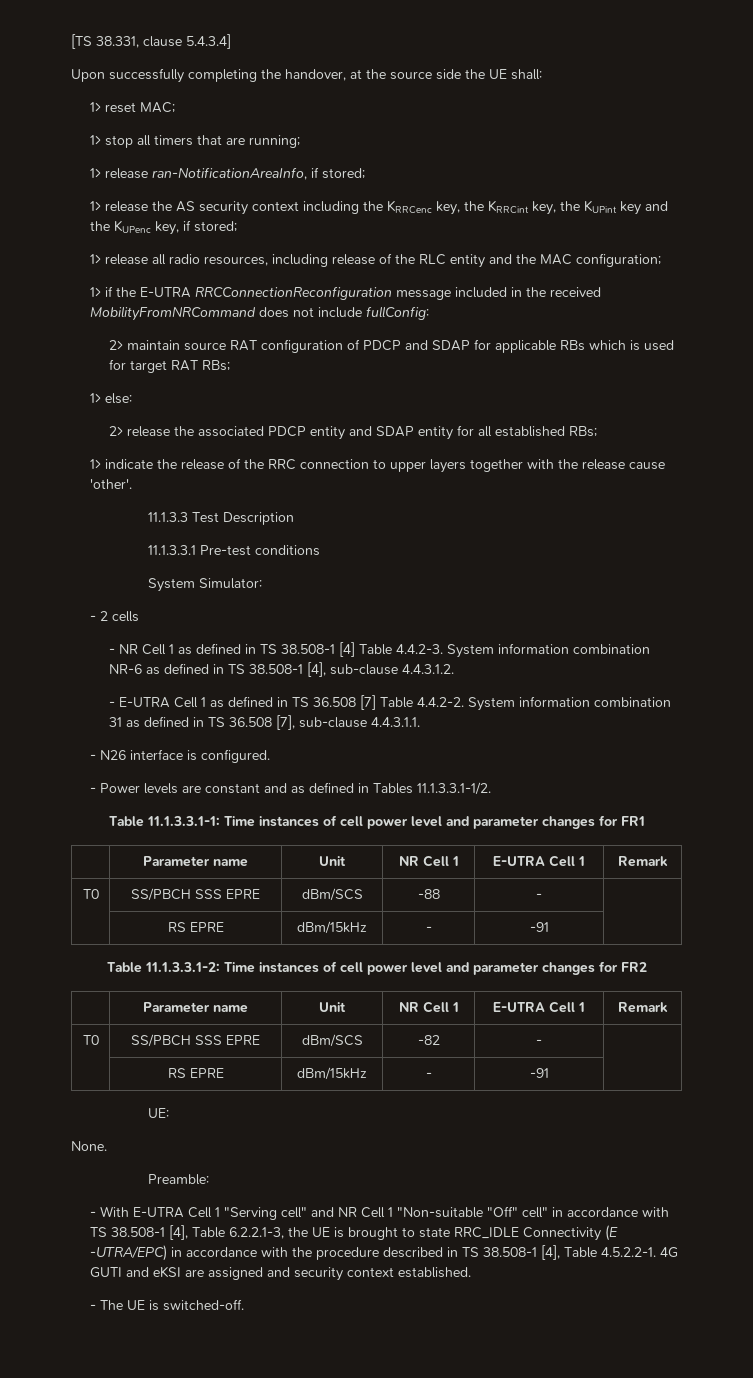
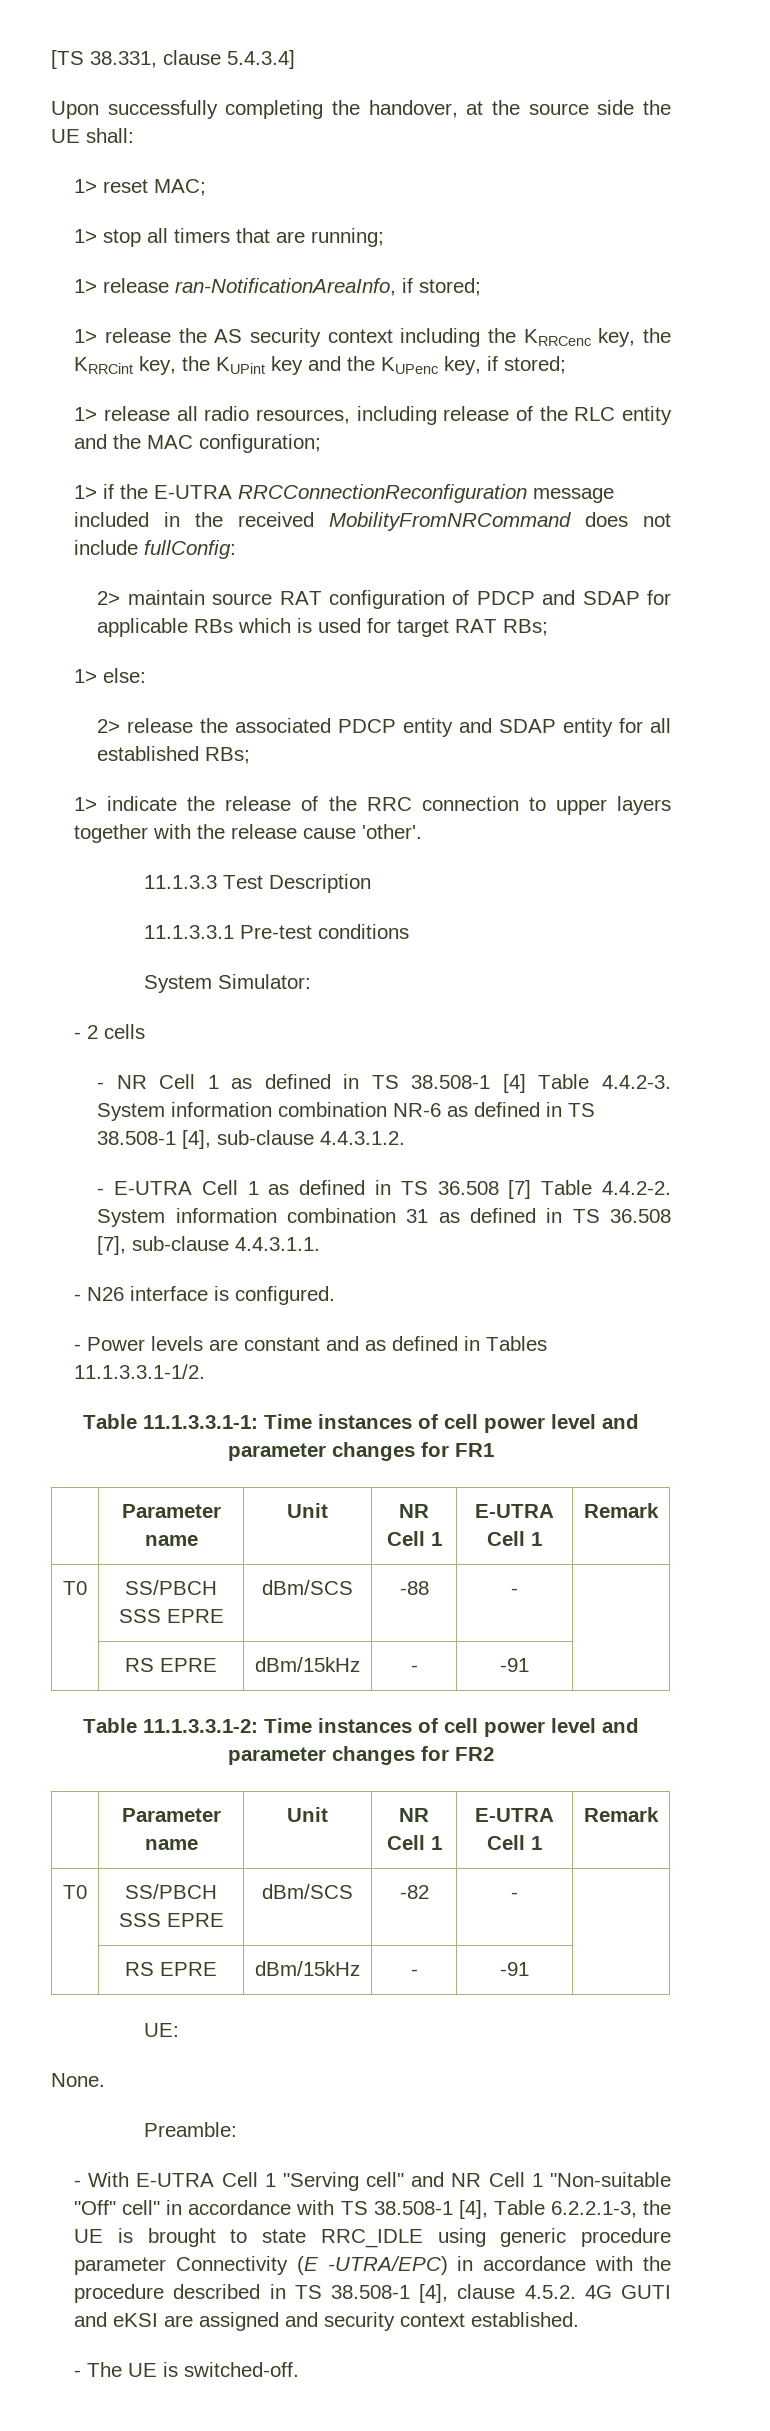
(520, 1233) none -> [437,2228,671,2247] [74,2257,167,2275] using generic procedure parameter
[564,1247,657,1258] Table 4.5.2.2-1. -> [457,2284,576,2299] clause 4.5.2.

